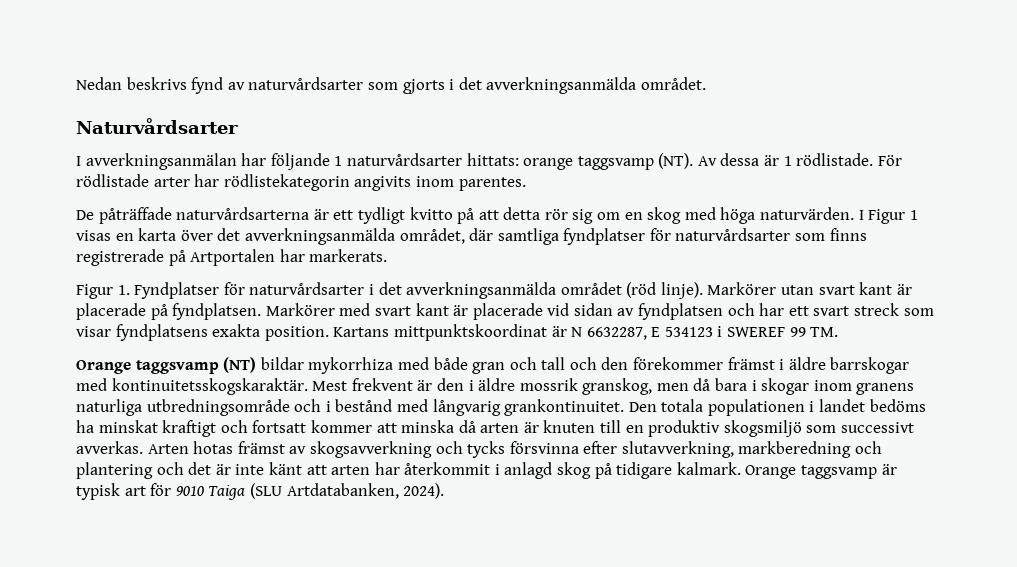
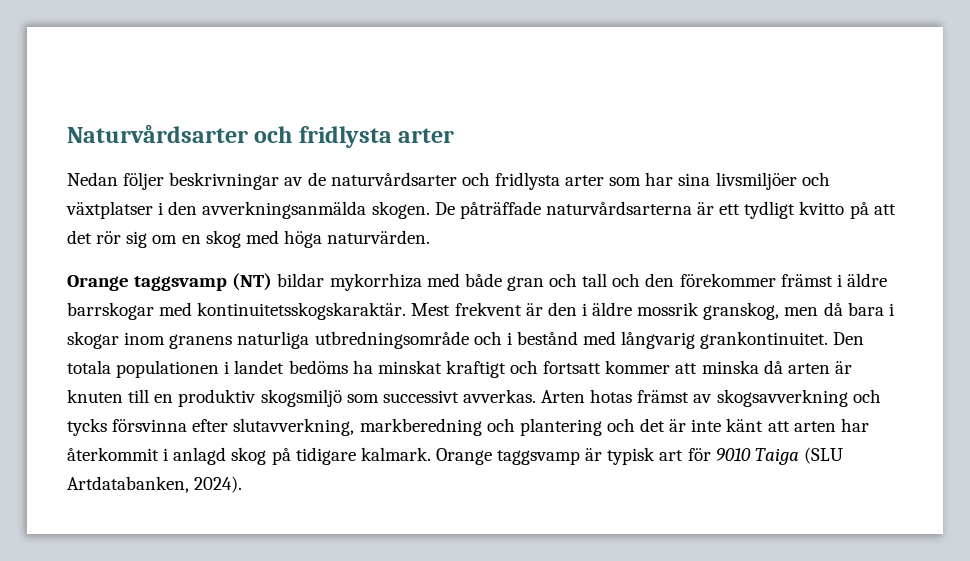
[76,77,706,94] [76,118,238,134] [76,153,902,170] [76,174,526,191] Nedan beskrivs fynd av naturvårdsarter som gjorts i det avverkningsanmälda området. // Naturvårdsarter // I avverkningsanmälan har följande 1 naturvårdsarter hittats: orange taggsvamp (NT). Av dessa är 1 rödlistade. För rödlistade arter har rödlistekategorin angivits inom parentes. // -> [67,124,455,148] [67,172,830,190] [66,201,430,219] Naturvårdsarter och fridlysta arter // Nedan följer beskrivningar av de naturvårdsarter och fridlysta arter som har sina livsmiljöer och växtplatser i den avverkningsanmälda skogen.
[503,207,541,220] detta -> [67,230,92,244] det
[858,209,918,224] [76,228,867,245] [76,249,388,266] [76,282,912,299] [76,303,934,320] [76,324,839,341] I Figur 1 visas en karta över det avverkningsanmälda området, där samtliga fyndplatser för naturvårdsarter som finns registrerade på Artportalen har markerats. // Figur 1. Fyndplatser för naturvårdsarter i det avverkningsanmälda området (röd linje). Markörer utan svart kant är placerade på fyndplatsen. Markörer med svart kant är placerade vid sidan av fyndplatsen och har ett svart streck som visar fyndplatsens exakta position. Kartans mittpunktskoordinat är N 6632287, E 534123 i SWEREF 99 TM. -> (431, 237) none

